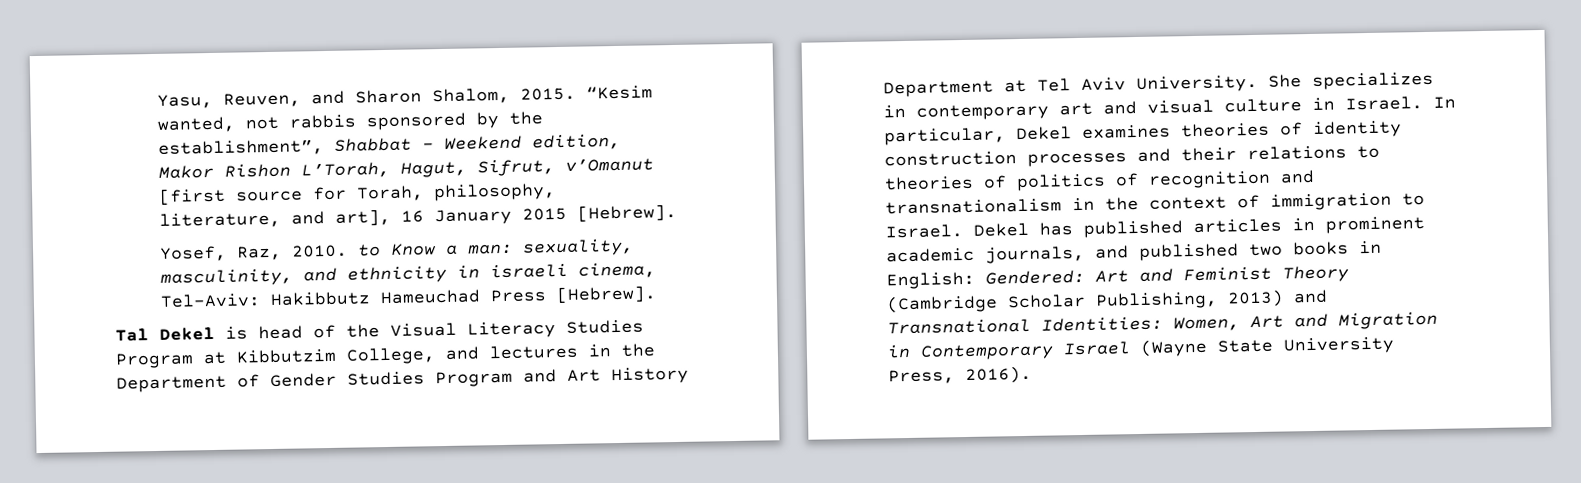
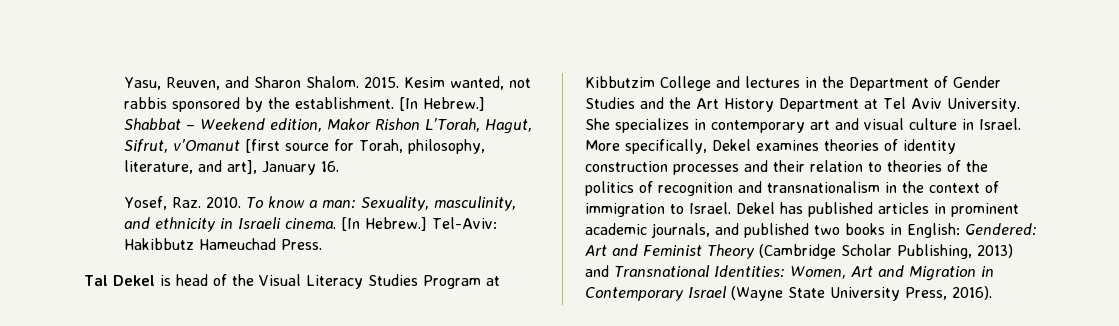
[431,85,653,105] Shalom, 2015. “Kesim -> [306,76,446,88] Shalom. 2015. Kesim
[157,139,324,157] establishment”, -> [295,97,486,111] establishment. [In Hebrew.]
[400,203,677,226] [158,243,437,262] 16 January 2015 [Hebrew]. // Yosef, Raz, 2010. to Know -> [262,161,340,175] [124,196,306,210] January 16. // Yosef, Raz. 2010. To know
[521,238,634,257] sexuality, -> [361,196,430,211] Sexuality,
[489,262,656,279] israeli cinema, -> [238,217,428,231] Israeli cinema. [In Hebrew.]
[489,285,657,304] Press [Hebrew]. -> [281,239,323,250] Press.
[346,347,436,365] College, -> [660,76,711,91] College
[435,369,557,388] Program and -> [640,97,691,109] and the
[1433,96,1456,109] [884,127,1006,146] In particular, -> [585,139,707,154] More specifically,
[1247,145,1347,161] relations -> [810,160,863,172] relation
(1007, 182) none -> [966,160,988,172] the

